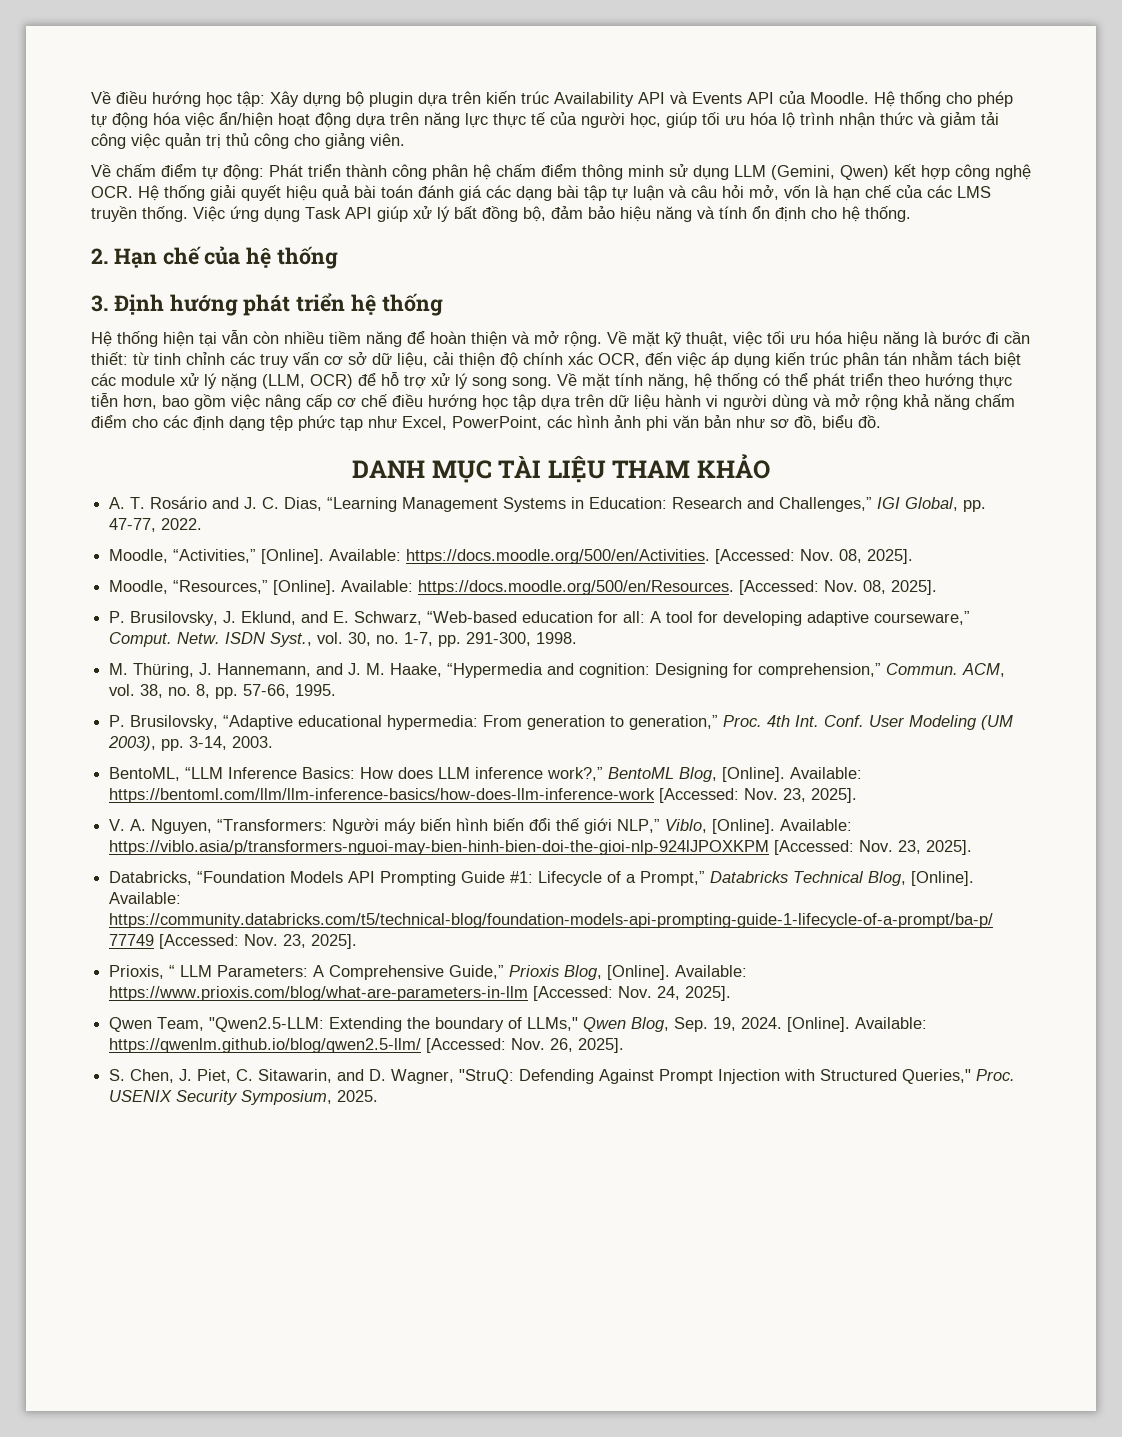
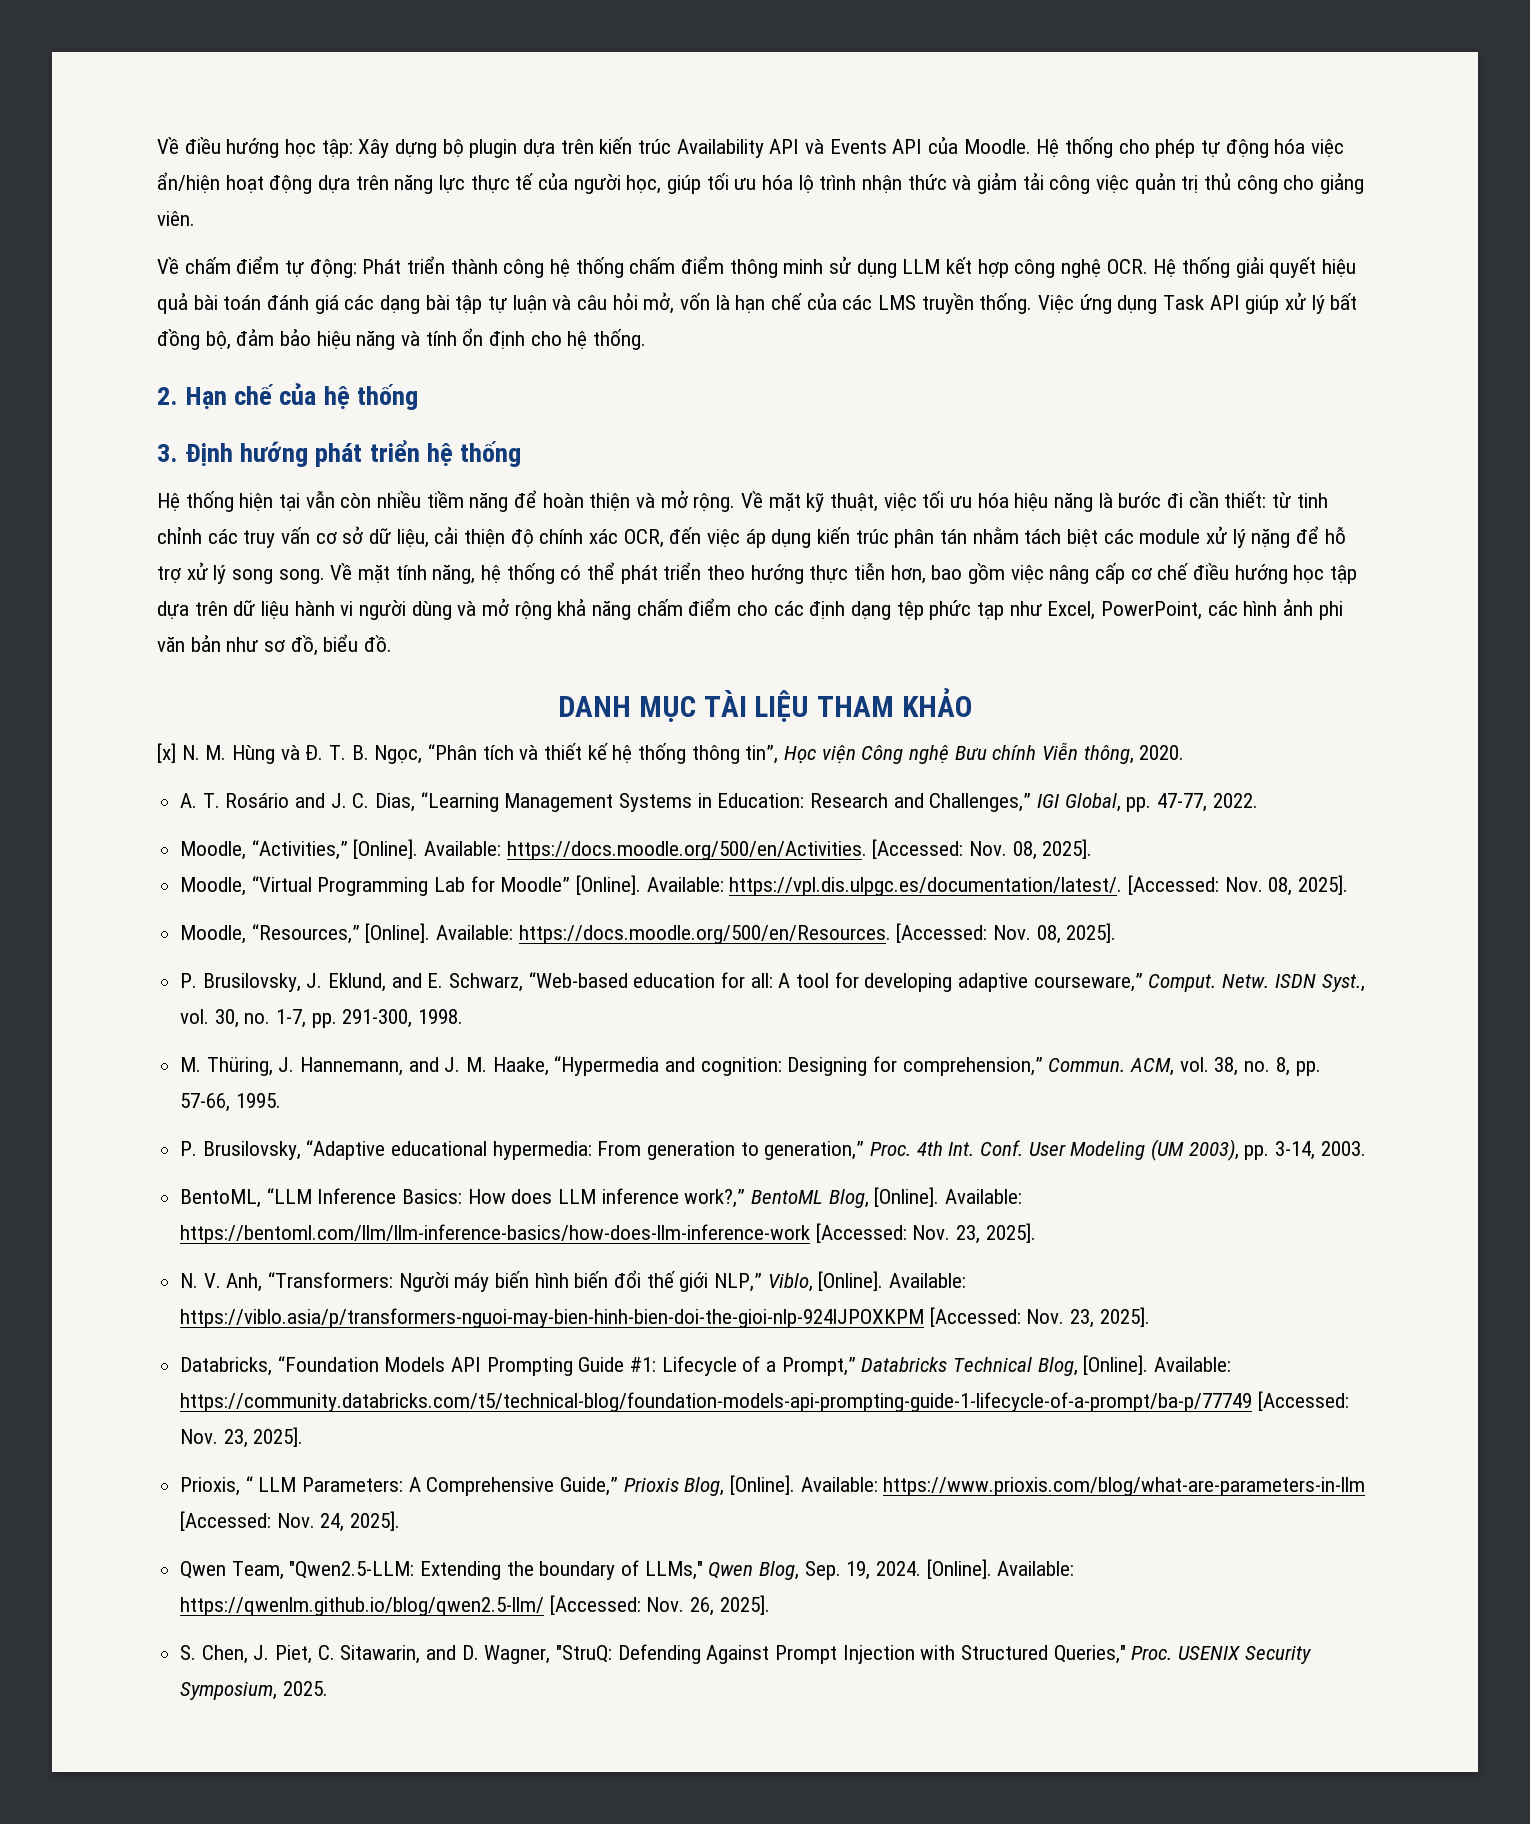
[432,164,491,180] phân hệ -> [550,257,624,278] hệ thống
[771,165,889,180] (Gemini, Qwen) -> (941, 266) none
[262,374,353,389] (LLM, OCR) -> (1291, 538) none
(771, 466) none -> [157,743,1185,764] // [x] N. M. Hùng và Đ. T. B. Ngọc, “Phân tích và thiết kế hệ thống thông tin”, Học viện Công nghệ Bưu chính Viễn thông, 2020.
(914, 556) none -> [180,875,1349,896] // Moodle, “Virtual Programming Lab for Moodle” [Online]. Available: https://vpl.dis.ulpgc.es/documentation/latest/. [Accessed: Nov. 08, 2025].
[109,819,213,834] V. A. Nguyen, -> [180,1273,263,1292] N. V. Anh,

